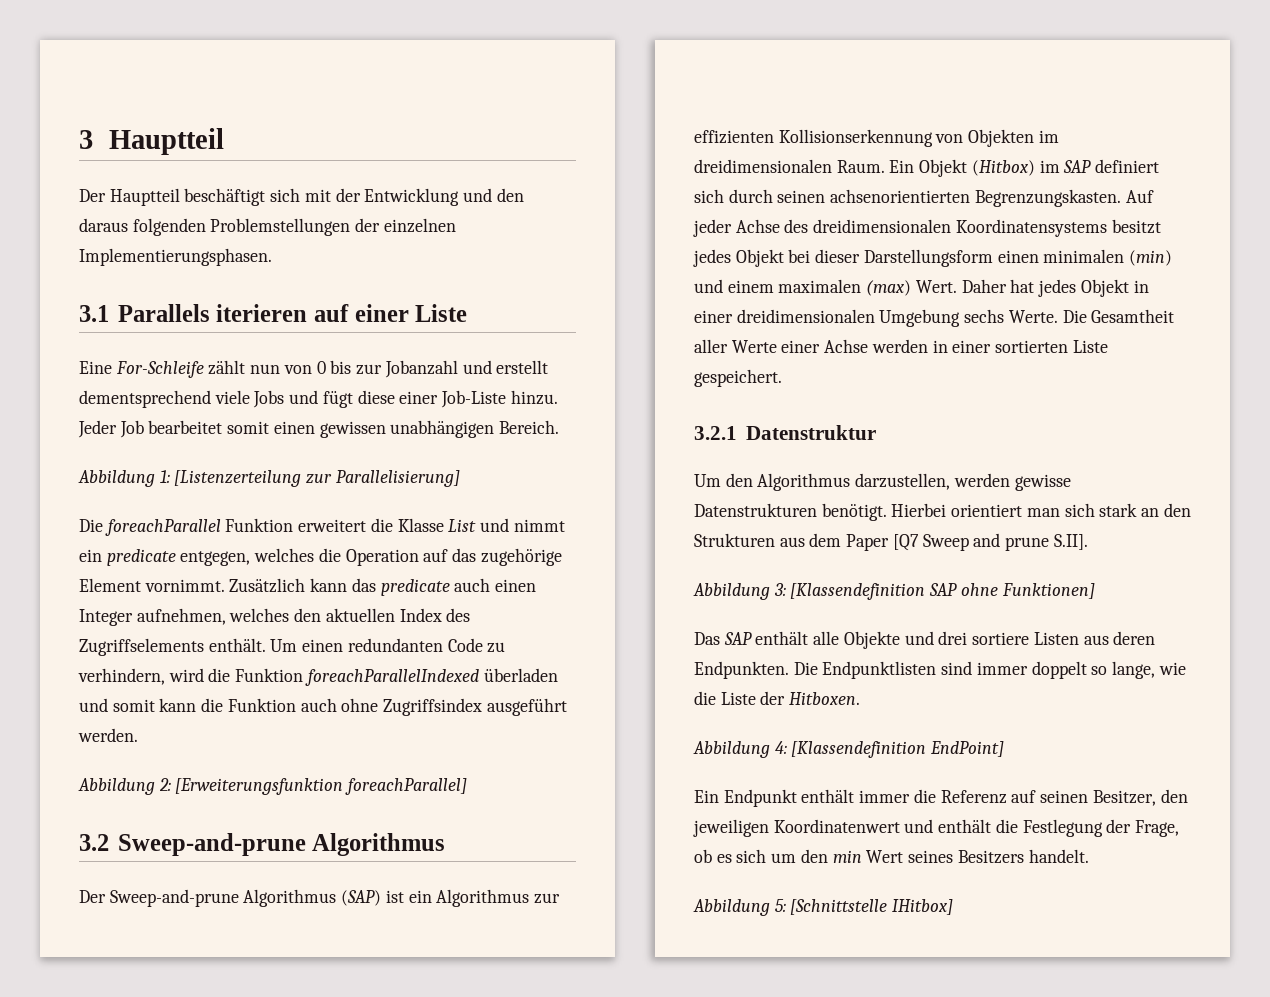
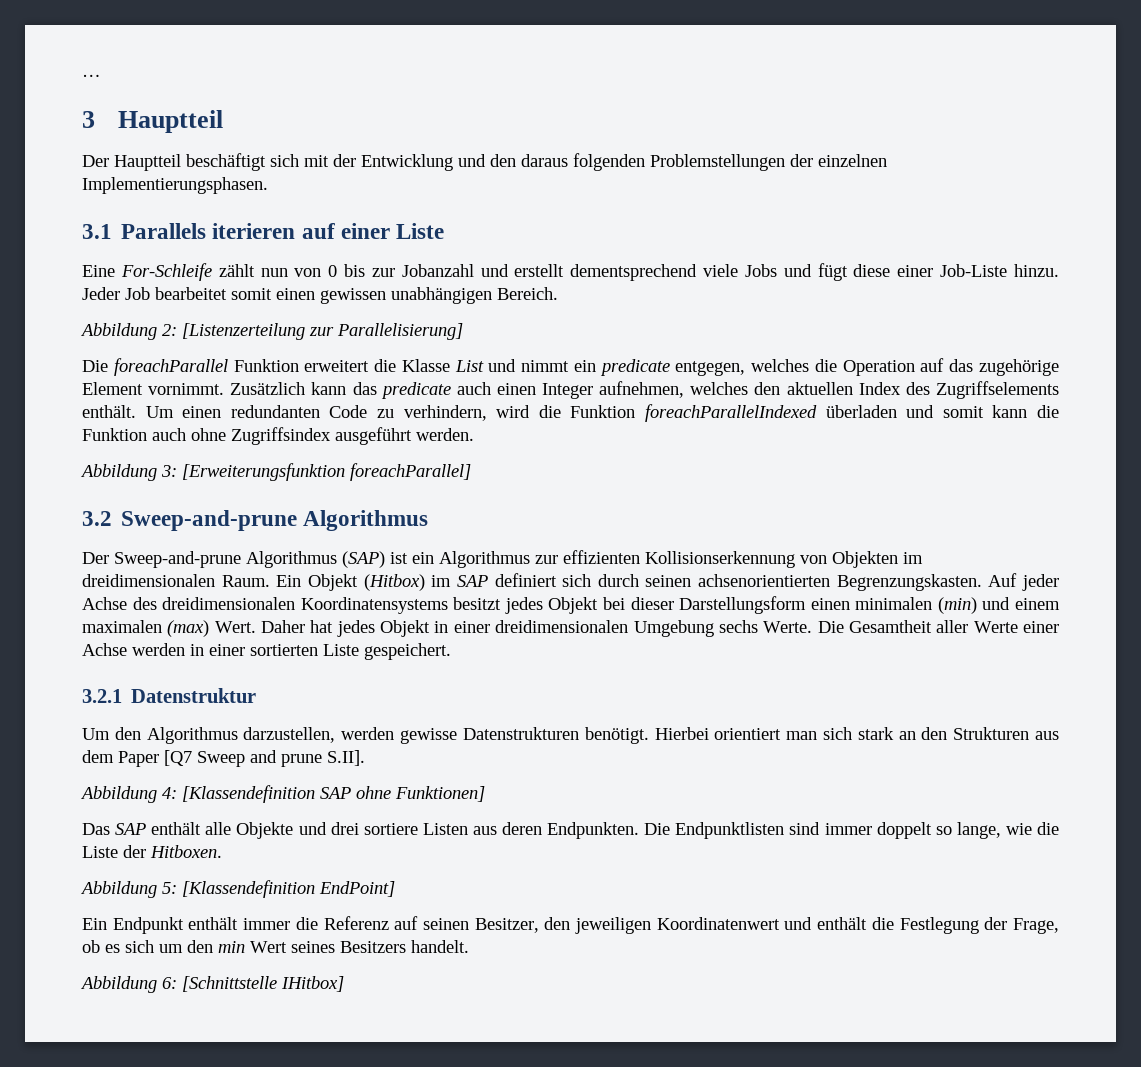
(79, 139) none -> [82,74,101,77] … //
[159,470,170,483] 1: -> [162,324,177,336] 2:
[158,778,171,791] 2: -> [161,465,177,477] 3:
[773,583,786,596] 3: -> [162,787,177,799] 4:
[774,741,787,754] 4: -> [162,882,177,894] 5:
[774,899,786,912] 5: -> [162,977,177,989] 6:

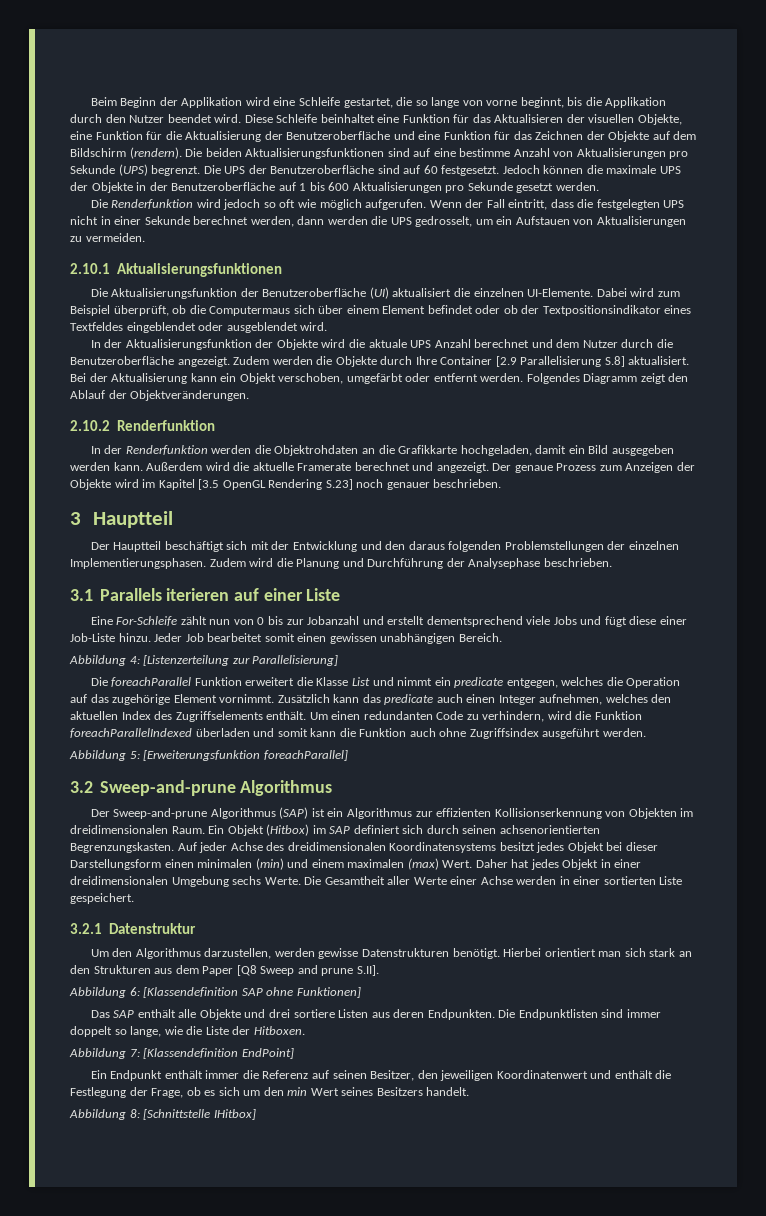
[82,74,101,77] … -> [90,97,667,108] [70,114,682,125] [70,131,697,142] [70,147,689,159] [70,164,681,176] [70,182,599,193] [90,199,685,210] [70,216,686,227] [70,233,145,242] [70,263,282,277] [90,287,680,299] [70,305,692,316] [70,322,328,333] [90,339,673,350] [70,356,690,367] [70,373,689,384] [70,390,250,401] [70,420,215,431] [90,445,674,456] [70,462,695,473] [70,479,502,490] Beim Beginn der Applikation wird eine Schleife gestartet, die so lange von vorne beginnt, bis die Applikation durch den Nutzer beendet wird. Diese Schleife beinhaltet eine Funktion für das Aktualisieren der visuellen Objekte, eine Funktion für die Aktualisierung der Benutzeroberfläche und eine Funktion für das Zeichnen der Objekte auf dem Bildschirm (rendern). Die beiden Aktualisierungsfunktionen sind auf eine bestimme Anzahl von Aktualisierungen pro Sekunde (UPS) begrenzt. Die UPS der Benutzeroberfläche sind auf 60 festgesetzt. Jedoch können die maximale UPS der Objekte in der Benutzeroberfläche auf 1 bis 600 Aktualisierungen pro Sekunde gesetzt werden. // Die Renderfunktion wird jedoch so oft wie möglich aufgerufen. Wenn der Fall eintritt, dass die festgelegten UPS nicht in einer Sekunde berechnet werden, dann werden die UPS gedrosselt, um ein Aufstauen von Aktualisierungen zu vermeiden. // 2.10.1 Aktualisierungsfunktionen // Die Aktualisierungsfunktion der Benutzeroberfläche (UI) aktualisiert die einzelnen UI-Elemente. Dabei wird zum Beispiel überprüft, ob die Computermaus sich über einem Element befindet oder ob der Textpositionsindikator eines Textfeldes eingeblendet oder ausgeblendet wird. // In der Aktualisierungsfunktion der Objekte wird die aktuale UPS Anzahl berechnet und dem Nutzer durch die Benutzeroberfläche angezeigt. Zudem werden die Objekte durch Ihre Container [2.9 Parallelisierung S.8] aktualisiert. Bei der Aktualisierung kann ein Objekt verschoben, umgefärbt oder entfernt werden. Folgendes Diagramm zeigt den Ablauf der Objektveränderungen. // 2.10.2 Renderfunktion // In der Renderfunktion werden die Objektrohdaten an die Grafikkarte hochgeladen, damit ein Bild ausgegeben werden kann. Außerdem wird die aktuelle Framerate berechnet und angezeigt. Der genaue Prozess zum Anzeigen der Objekte wird im Kapitel [3.5 OpenGL Rendering S.23] noch genauer beschrieben.
(268, 185) none -> [209,558,612,569] Zudem wird die Planung und Durchführung der Analysephase beschrieben.
[162,324,177,336] 2: -> [129,656,140,664] 4:
[161,465,177,477] 3: -> [129,751,140,759] 5:
[164,750,192,766] [Q7 -> [236,965,257,976] [Q8
[162,787,177,799] 4: -> [129,987,140,996] 6:
[162,882,177,894] 5: -> [129,1049,140,1057] 7:
[162,977,177,989] 6: -> [129,1109,140,1118] 8:

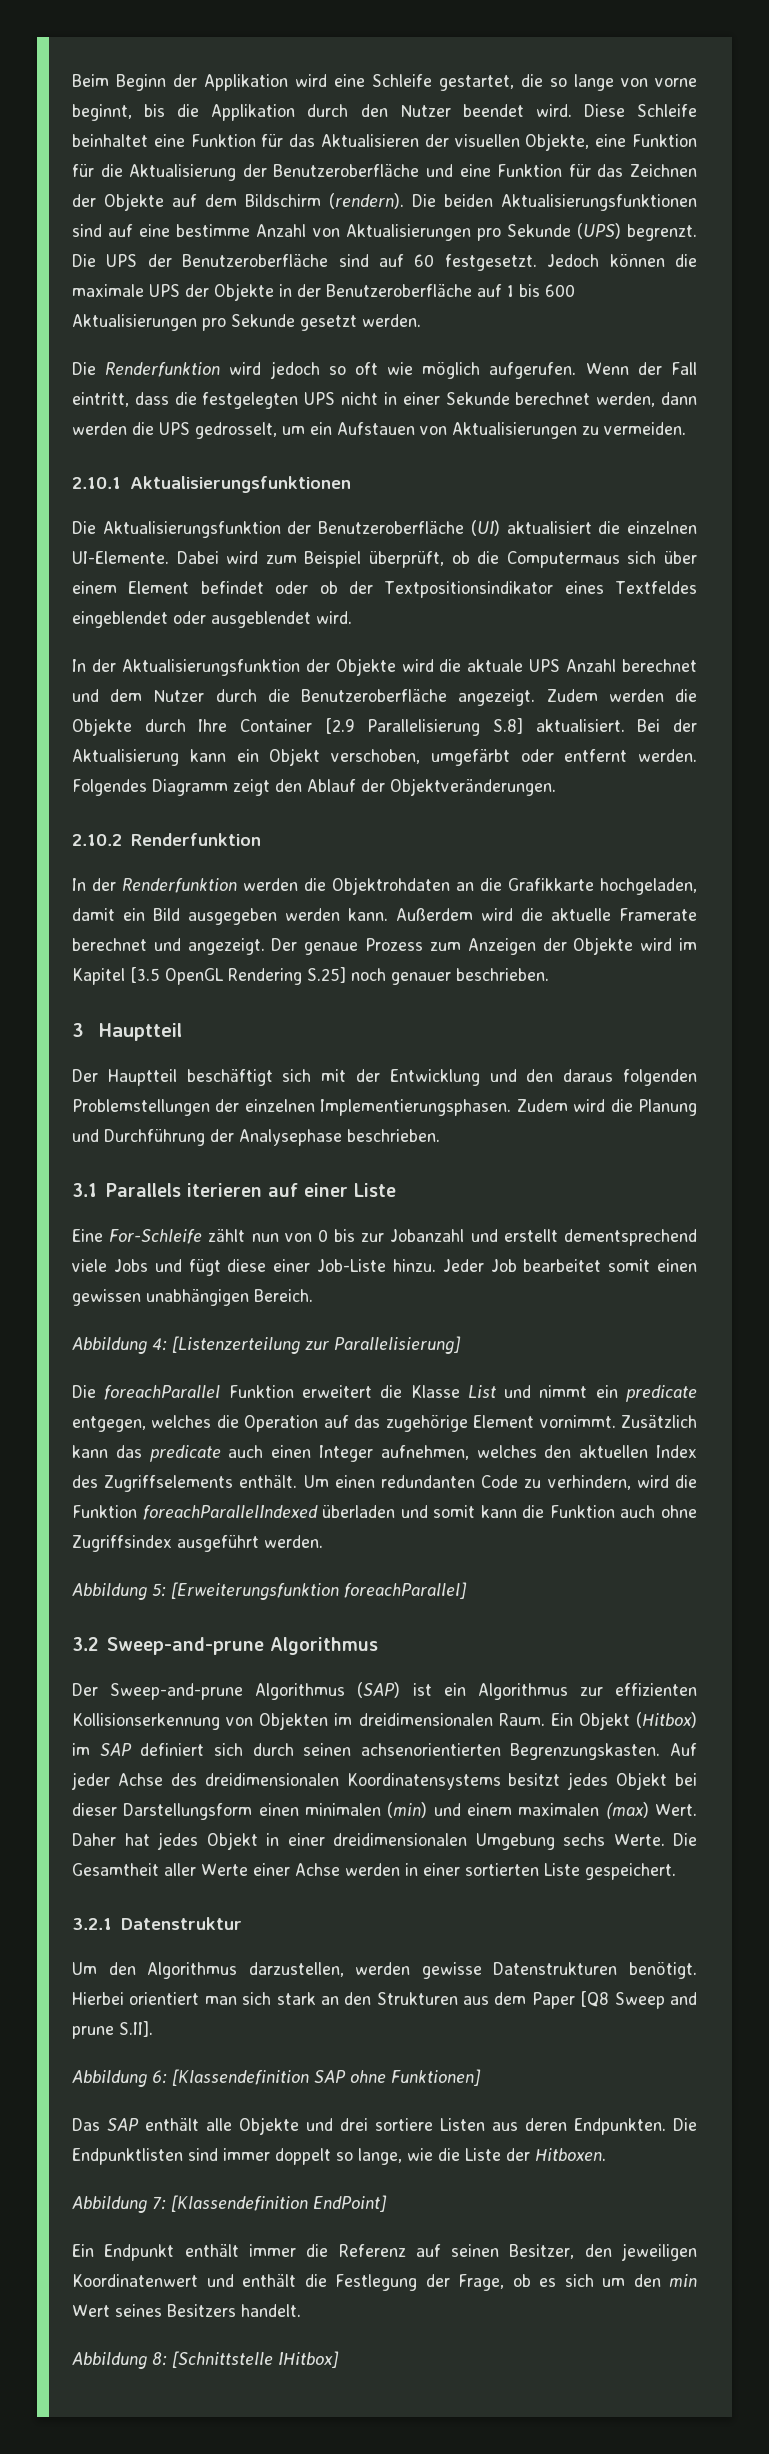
[325,479,353,490] S.23] -> [307,967,346,983] S.25]

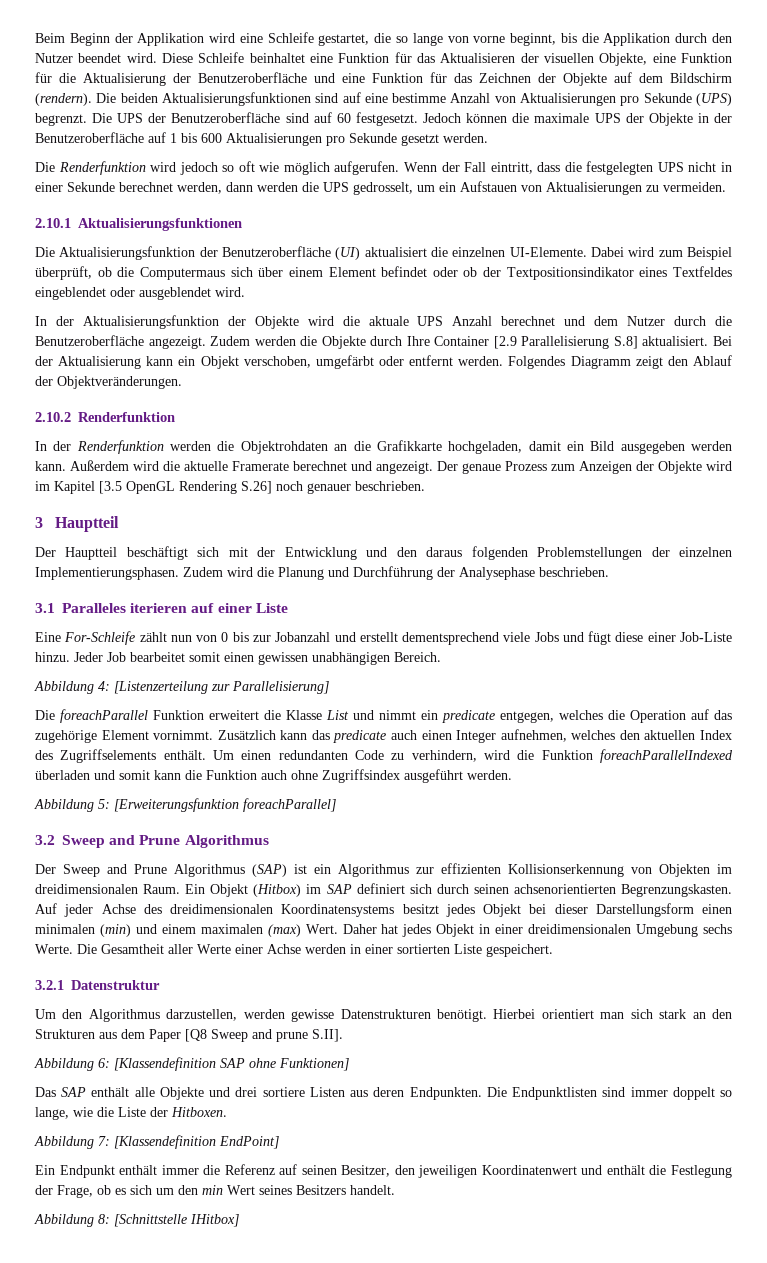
[307,967,346,983] S.25] -> [241,481,272,494] S.26]
[105,1183,181,1197] Parallels -> [62,603,126,613] Paralleles
[106,1637,264,1655] Sweep-and-prune -> [62,835,181,848] Sweep and Prune
[110,1683,244,1700] Sweep-and-prune -> [63,864,167,877] Sweep and Prune

